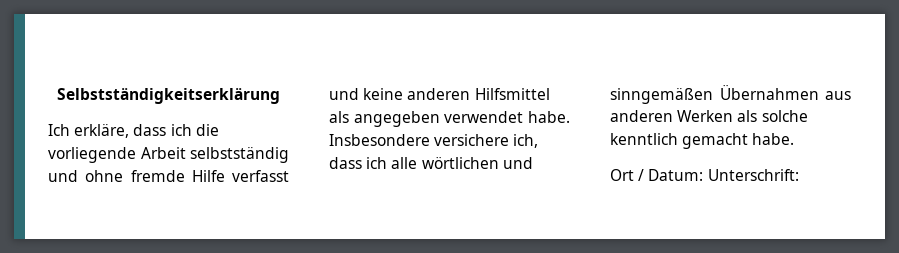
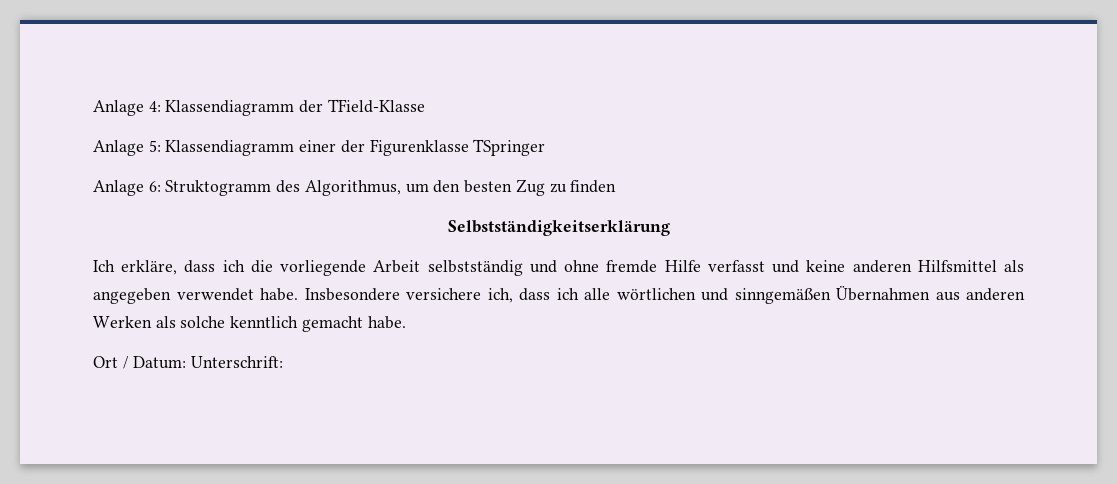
(57, 96) none -> [93,99,425,116] [93,139,546,156] [93,179,617,196] Anlage 4: Klassendiagramm der TField-Klasse // Anlage 5: Klassendiagramm einer der Figurenklasse TSpringer // Anlage 6: Struktogramm des Algorithmus, um den besten Zug zu finden //

